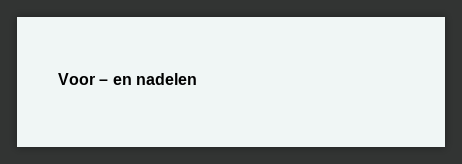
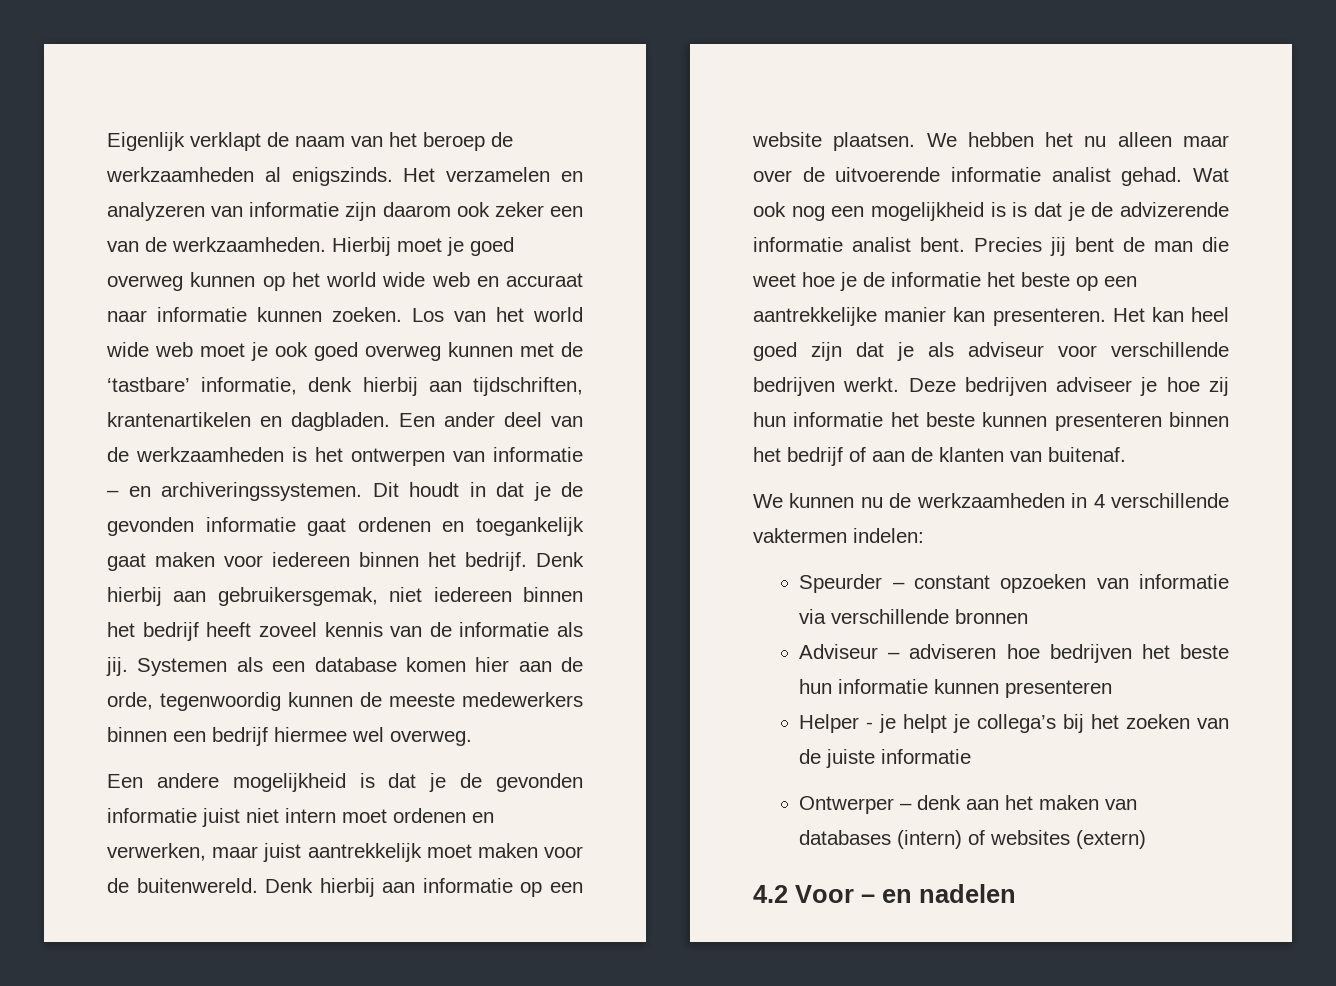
(58, 79) none -> [107,132,513,151] [106,167,583,186] [107,202,584,221] [107,237,514,256] [107,272,583,291] [107,307,583,322] [106,342,583,361] [107,377,583,396] [107,412,583,431] [107,447,583,466] [107,482,583,501] [107,517,584,536] [107,552,584,571] [107,587,583,606] [107,622,583,641] [106,657,583,676] [107,692,583,711] [107,727,472,746] [107,773,583,792] [107,808,494,827] [107,843,583,862] [107,878,583,897] [752,132,1229,151] [753,167,1229,186] [753,202,1229,221] [753,237,1229,256] [752,272,1137,291] [753,307,1229,326] [753,342,1229,361] [753,377,1229,396] [753,412,1229,431] [753,447,1126,466] [753,493,1229,508] [753,528,924,543] [799,574,1229,593] [799,609,1029,624] [799,644,1229,663] [799,679,1113,698] [799,714,1229,733] [799,749,972,768] [799,795,1138,814] [799,830,1147,849] [753,885,788,903] Eigenlijk verklapt de naam van het beroep de werkzaamheden al enigszinds. Het verzamelen en analyzeren van informatie zijn daarom ook zeker een van de werkzaamheden. Hierbij moet je goed overweg kunnen op het world wide web en accuraat naar informatie kunnen zoeken. Los van het world wide web moet je ook goed overweg kunnen met de ‘tastbare’ informatie, denk hierbij aan tijdschriften, krantenartikelen en dagbladen. Een ander deel van de werkzaamheden is het ontwerpen van informatie – en archiveringssystemen. Dit houdt in dat je de gevonden informatie gaat ordenen en toegankelijk gaat maken voor iedereen binnen het bedrijf. Denk hierbij aan gebruikersgemak, niet iedereen binnen het bedrijf heeft zoveel kennis van de informatie als jij. Systemen als een database komen hier aan de orde, tegenwoordig kunnen de meeste medewerkers binnen een bedrijf hiermee wel overweg. // Een andere mogelijkheid is dat je de gevonden informatie juist niet intern moet ordenen en verwerken, maar juist aantrekkelijk moet maken voor de buitenwereld. Denk hierbij aan informatie op een website plaatsen. We hebben het nu alleen maar over de uitvoerende informatie analist gehad. Wat ook nog een mogelijkheid is is dat je de advizerende informatie analist bent. Precies jij bent de man die weet hoe je de informatie het beste op een aantrekkelijke manier kan presenteren. Het kan heel goed zijn dat je als adviseur voor verschillende bedrijven werkt. Deze bedrijven adviseer je hoe zij hun informatie het beste kunnen presenteren binnen het bedrijf of aan de klanten van buitenaf. // We kunnen nu de werkzaamheden in 4 verschillende vaktermen indelen: // Speurder – constant opzoeken van informatie via verschillende bronnen // Adviseur – adviseren hoe bedrijven het beste hun informatie kunnen presenteren // Helper - je helpt je collega’s bij het zoeken van de juiste informatie // Ontwerper – denk aan het maken van databases (intern) of websites (extern) // 4.2

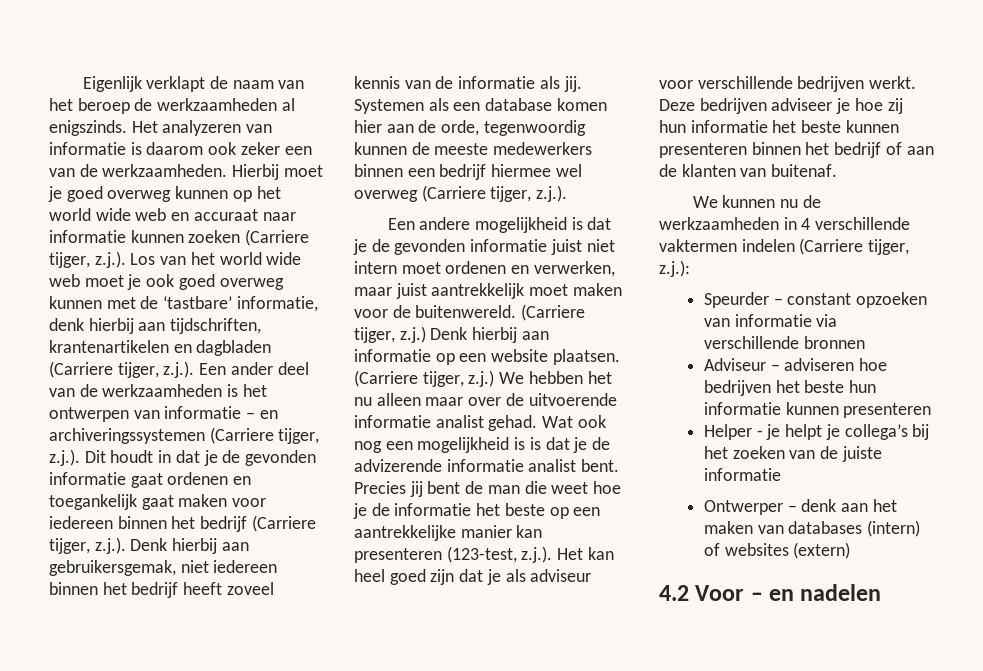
[446,167,583,182] verzamelen en -> (158, 127) none
[345,202,377,221] zijn -> [130,142,142,155] is
[332,307,402,322] zoeken. -> [188,229,310,246] [49,251,126,268] zoeken (Carriere tijger, z.j.).
[291,412,390,431] dagbladen. -> [196,340,272,356] [49,361,195,378] dagbladen (Carriere tijger, z.j.).
[161,482,362,501] archiveringssystemen. -> [49,427,320,444] [49,449,80,466] archiveringssystemen (Carriere tijger, z.j.).
[465,552,527,571] bedrijf. -> [200,515,316,532] [49,537,126,554] bedrijf (Carriere tijger, z.j.).
[390,730,472,746] overweg. -> [354,185,568,202] overweg (Carriere tijger, z.j.).
(258, 885) none -> [521,304,586,321] [354,326,426,343] (Carriere tijger, z.j.)
(916, 141) none -> [354,370,495,387] (Carriere tijger, z.j.)
[992,308,1106,326] presenteren. -> [354,546,553,563] presenteren (123-test, z.j.).
[853,528,924,543] indelen: -> [741,238,910,255] [659,260,690,277] indelen (Carriere tijger, z.j.):

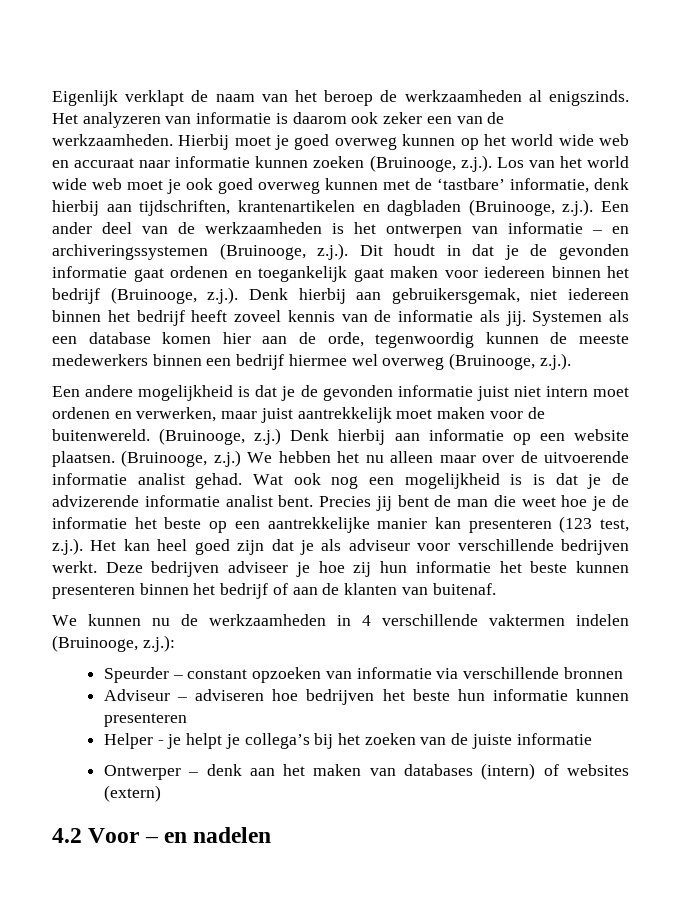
[245,229,310,246] [49,252,90,268] (Carriere tijger, -> [369,155,456,172] (Bruinooge,
[49,361,159,378] (Carriere tijger, -> [468,199,555,216] (Bruinooge,
[209,427,320,444] (Carriere tijger, -> [219,243,306,260] (Bruinooge,
[251,515,316,532] [49,538,90,554] (Carriere tijger, -> [110,287,197,304] (Bruinooge,
[421,185,532,202] (Carriere tijger, -> [449,353,536,370] (Bruinooge,
[521,304,586,321] [354,327,395,343] (Carriere tijger, -> [159,428,246,445] (Bruinooge,
[354,370,464,387] (Carriere tijger, -> [121,450,208,467] (Bruinooge,
[446,546,517,563] (123-test, -> [559,516,629,533] (123 test,
[799,238,910,255] (Carriere tijger, -> [52,635,138,652] (Bruinooge,

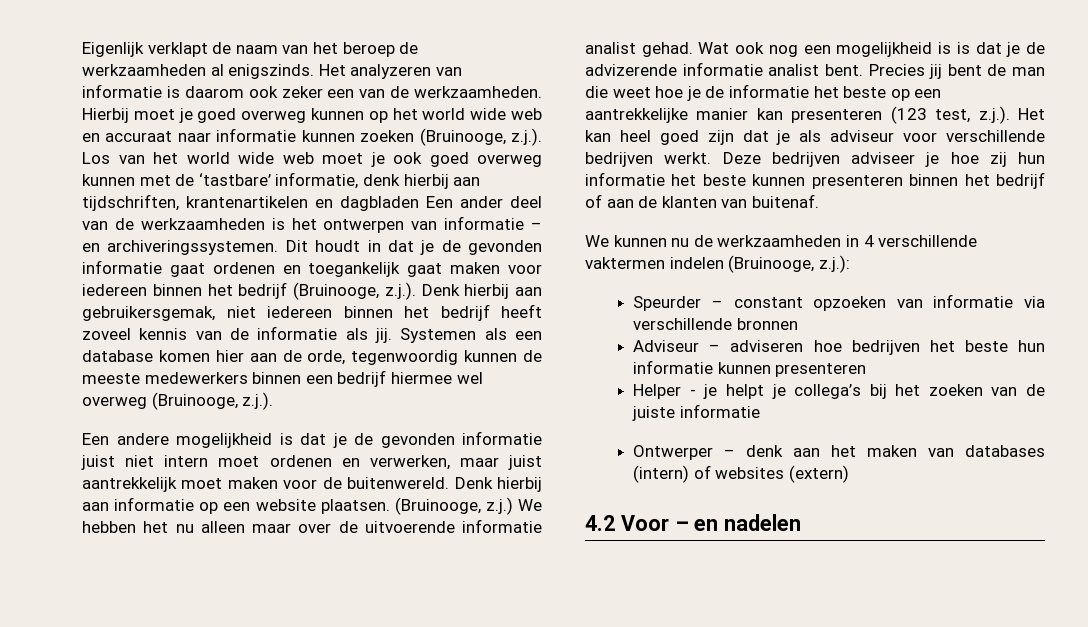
[468,199,594,216] (Bruinooge, z.j.). -> (419, 203) none
[52,243,349,260] archiveringssystemen (Bruinooge, z.j.). -> [107,240,279,255] archiveringssystemen.
[159,428,282,445] (Bruinooge, z.j.) -> (450, 483) none

